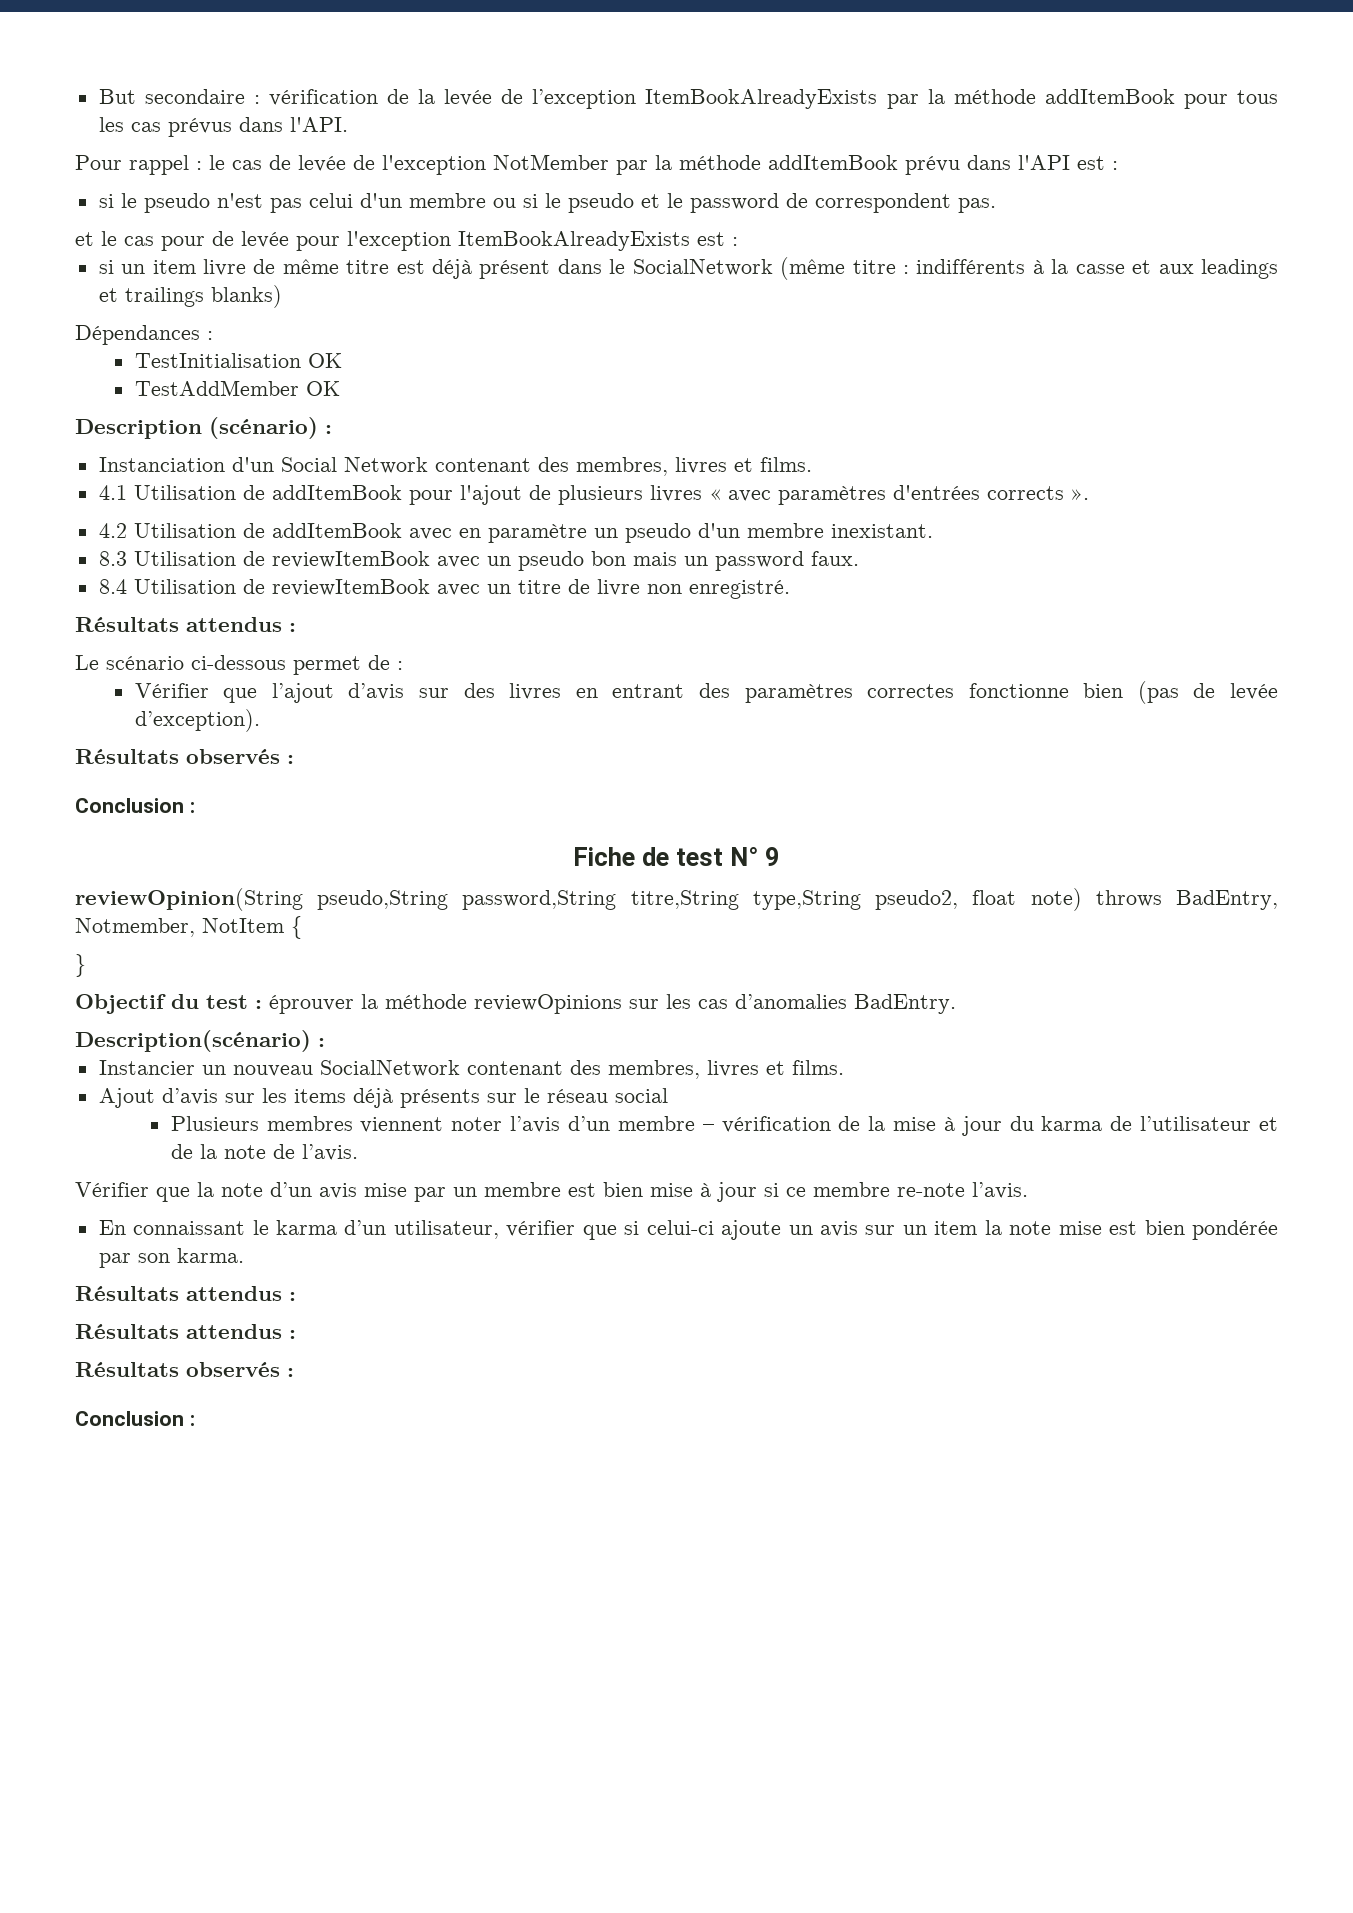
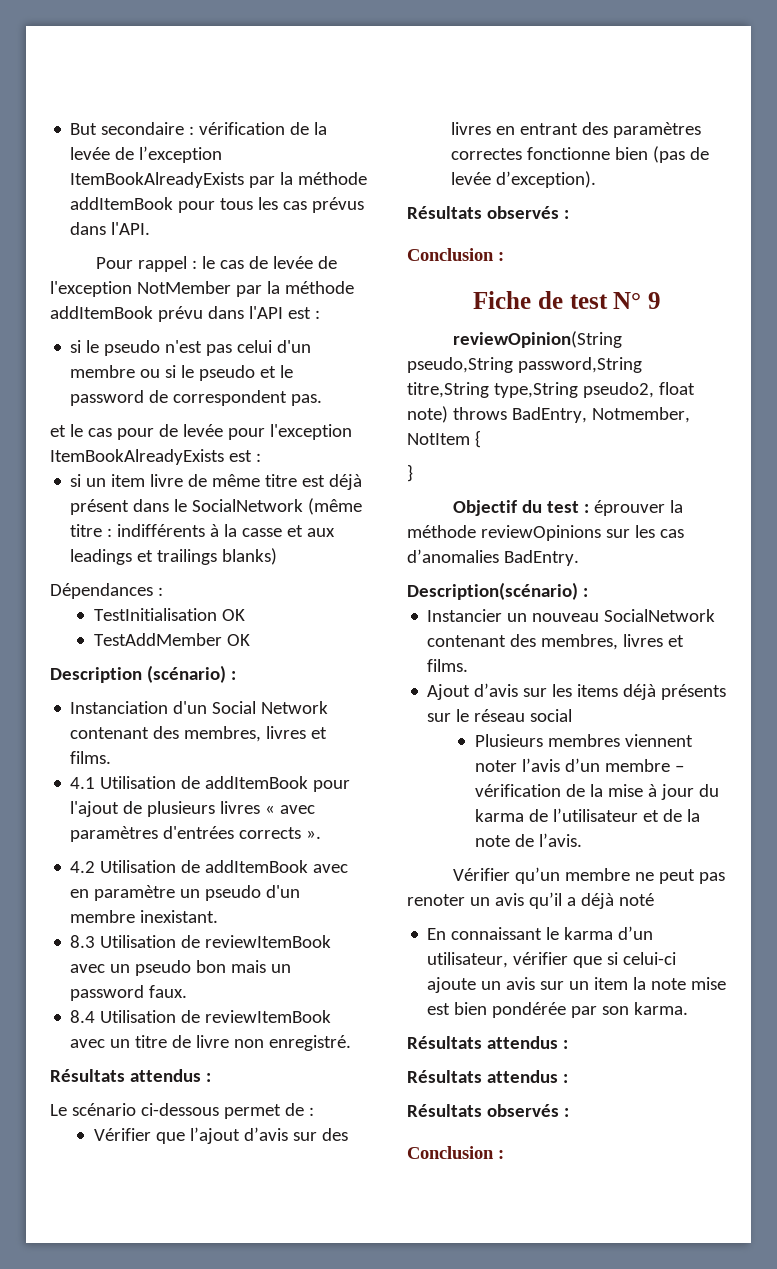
[156,1182,1028,1202] que la note d’un avis mise par un membre est bien mise à jour si ce membre re-note l’avis. -> [514,867,725,884] [407,892,654,909] qu’un membre ne peut pas renoter un avis qu’il a déjà noté

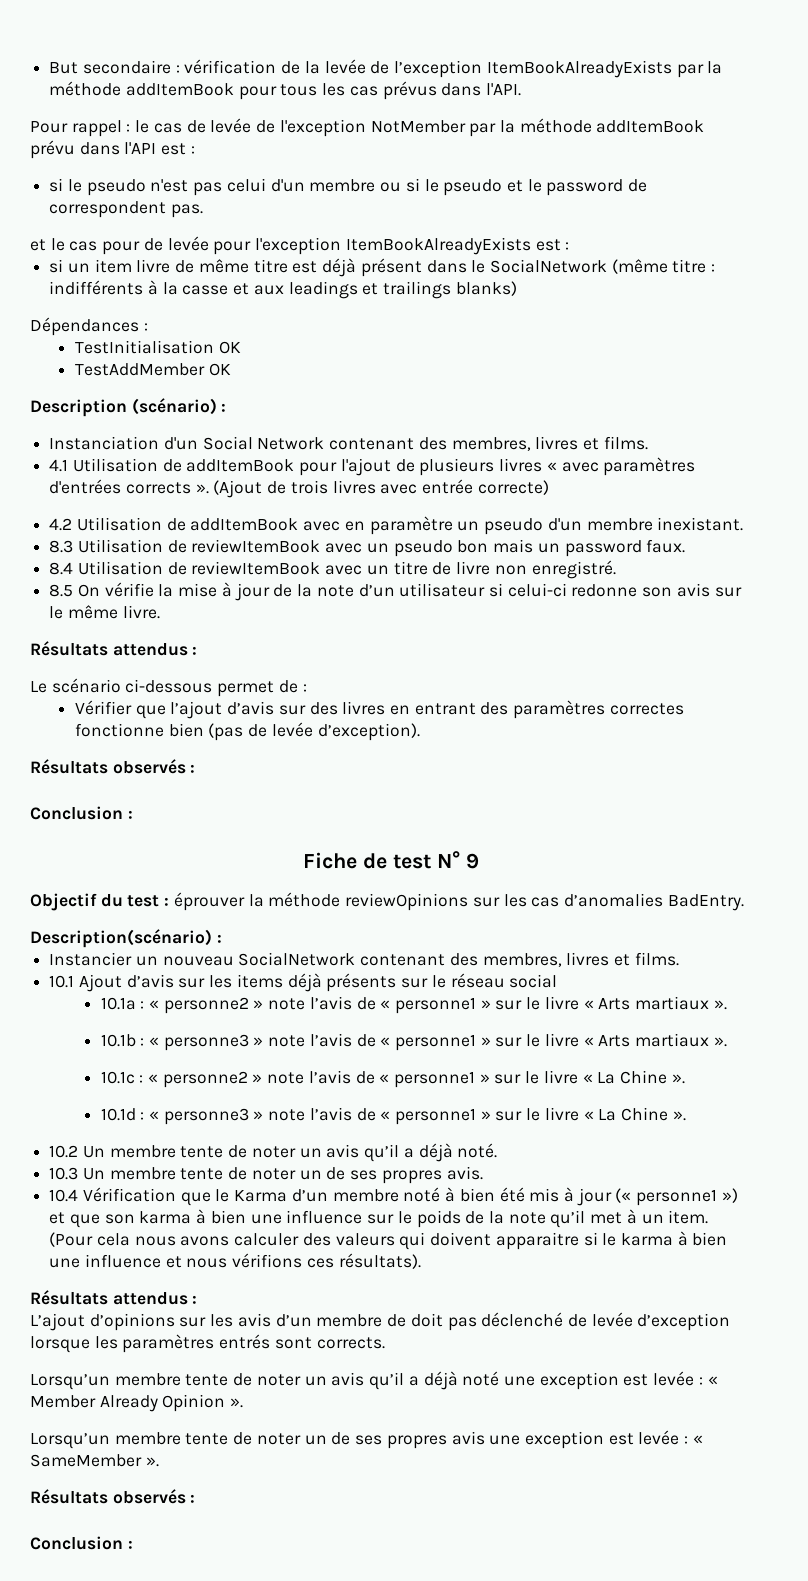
(322, 834) none -> [213,479,549,498] (Ajout de trois livres avec entrée correcte)
(352, 1043) none -> [49,582,742,601] [49,605,160,619] // 8.5 On vérifie la mise à jour de la note d’un utilisateur si celui-ci redonne son avis sur le même livre.
[452,331,622,348] [407,357,642,373] [407,382,695,398] [407,406,690,423] [407,430,481,448] [407,464,413,482] // reviewOpinion(String pseudo,String password,String titre,String type,String pseudo2, float note) throws BadEntry, Notmember, NotItem { // } -> (479, 861) none
(469, 665) none -> [49,975,75,988] 10.1
[474,734,693,747] [474,758,684,772] [474,784,719,800] [474,808,700,822] [474,833,582,847] [452,867,725,884] [407,894,465,906] Plusieurs membres viennent noter l’avis d’un membre – vérification de la mise à jour du karma de l’utilisateur et de la note de l’avis. // Vérifier qu’un membre ne peut pas renoter -> [100,996,727,1014] [100,1033,727,1051] [100,1070,685,1088] [100,1107,686,1125] [49,1143,498,1162] [49,1166,483,1184] [49,1187,738,1206] [49,1209,709,1228] [49,1231,728,1250] [49,1253,421,1269] [30,1290,198,1305] [30,1312,731,1331] [30,1334,385,1353] [30,1373,301,1390] 10.1a : « personne2 » note l’avis de « personne1 » sur le livre « Arts martiaux ». // 10.1b : « personne3 » note l’avis de « personne1 » sur le livre « Arts martiaux ». // 10.1c : « personne2 » note l’avis de « personne1 » sur le livre « La Chine ». // 10.1d : « personne3 » note l’avis de « personne1 » sur le livre « La Chine ». // 10.2 Un membre tente de noter un avis qu’il a déjà noté. // 10.3 Un membre tente de noter un de ses propres avis. // 10.4 Vérification que le Karma d’un membre noté à bien été mis à jour (« personne1 ») et que son karma à bien une influence sur le poids de la note qu’il met à un item. (Pour cela nous avons calculer des valeurs qui doivent apparaitre si le karma à bien une influence et nous vérifions ces résultats). // Résultats attendus : // L’ajout d’opinions sur les avis d’un membre de doit pas déclenché de levée d’exception lorsque les paramètres entrés sont corrects. // Lorsqu’un membre tente de noter
[427,926,654,940] [427,952,677,968] [427,977,727,993] [427,1002,689,1018] [407,1036,568,1049] [407,1070,568,1083] // En connaissant le karma d’un utilisateur, vérifier que si celui-ci ajoute un avis sur un item la note mise est bien pondérée par son karma. // Résultats attendus : // Résultats attendus : -> [503,1371,718,1390] [30,1394,244,1412] [30,1430,703,1449] [30,1454,159,1467] une exception est levée : « Member Already Opinion ». // Lorsqu’un membre tente de noter un de ses propres avis une exception est levée : « SameMember ».

